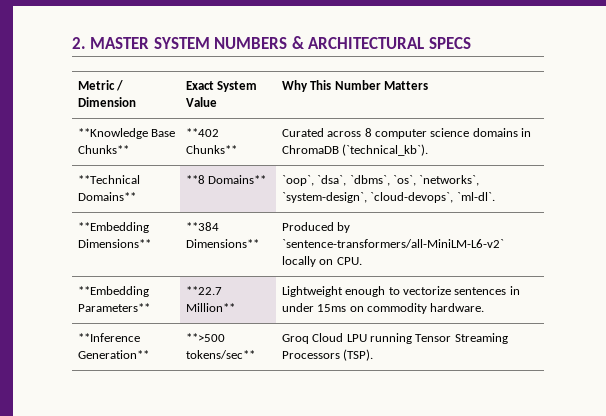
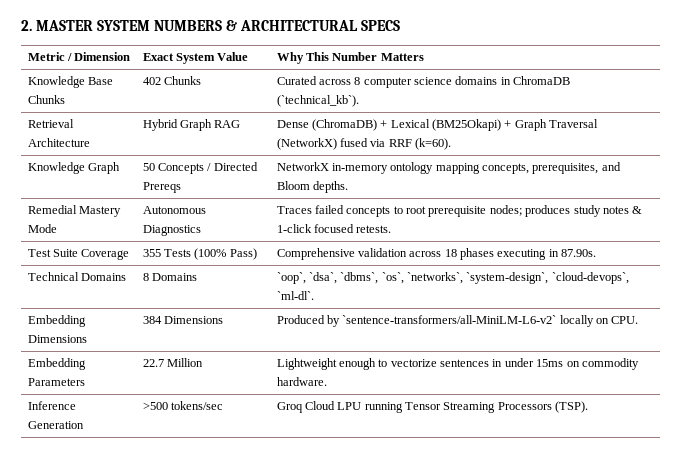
[77,128,176,139] [77,145,129,154] [185,128,219,137] [185,145,237,154] **Knowledge Base Chunks** | **402 Chunks** -> [27,76,113,88] [27,95,65,104] [142,76,201,85] Knowledge Base Chunks | 402 Chunks
[77,175,140,184] [77,192,136,201] [185,175,267,184] **Technical Domains** | **8 Domains** -> [27,119,74,128] [27,138,90,147] [142,119,241,131] [276,119,599,131] [276,138,452,150] [27,162,120,174] [142,162,258,174] [142,182,181,193] [276,162,621,174] [276,181,348,193] [27,205,121,217] [27,224,57,233] [142,206,206,214] [142,225,201,236] [276,205,643,217] [276,224,392,233] [27,249,130,260] [142,248,257,260] [276,248,597,260] [27,272,126,281] [142,273,197,281] Retrieval Architecture | Hybrid Graph RAG | Dense (ChromaDB) + Lexical (BM25Okapi) + Graph Traversal (NetworkX) fused via RRF (k=60). // Knowledge Graph | 50 Concepts / Directed Prereqs | NetworkX in-memory ontology mapping concepts, prerequisites, and Bloom depths. // Remedial Mastery Mode | Autonomous Diagnostics | Traces failed concepts to root prerequisite nodes; produces study notes & 1-click focused retests. // Test Suite Coverage | 355 Tests (100% Pass) | Comprehensive validation across 18 phases executing in 87.90s. // Technical Domains | 8 Domains
[77,222,149,233] [77,239,151,248] [185,222,219,231] [185,239,259,248] **Embedding Dimensions** | **384 Dimensions** -> [27,315,86,327] [27,335,87,343] [142,316,223,324] Embedding Dimensions | 384 Dimensions
[77,286,149,297] [77,303,150,312] [185,286,222,295] [185,303,235,312] **Embedding Parameters** | **22.7 Million** -> [27,358,86,370] [27,378,85,386] [142,358,203,367] Embedding Parameters | 22.7 Million
[77,333,140,342] [77,350,149,359] [185,333,225,342] [185,350,255,359] **Inference Generation** | **>500 tokens/sec** -> [27,401,76,410] [27,421,84,429] [142,401,223,410] Inference Generation | >500 tokens/sec

